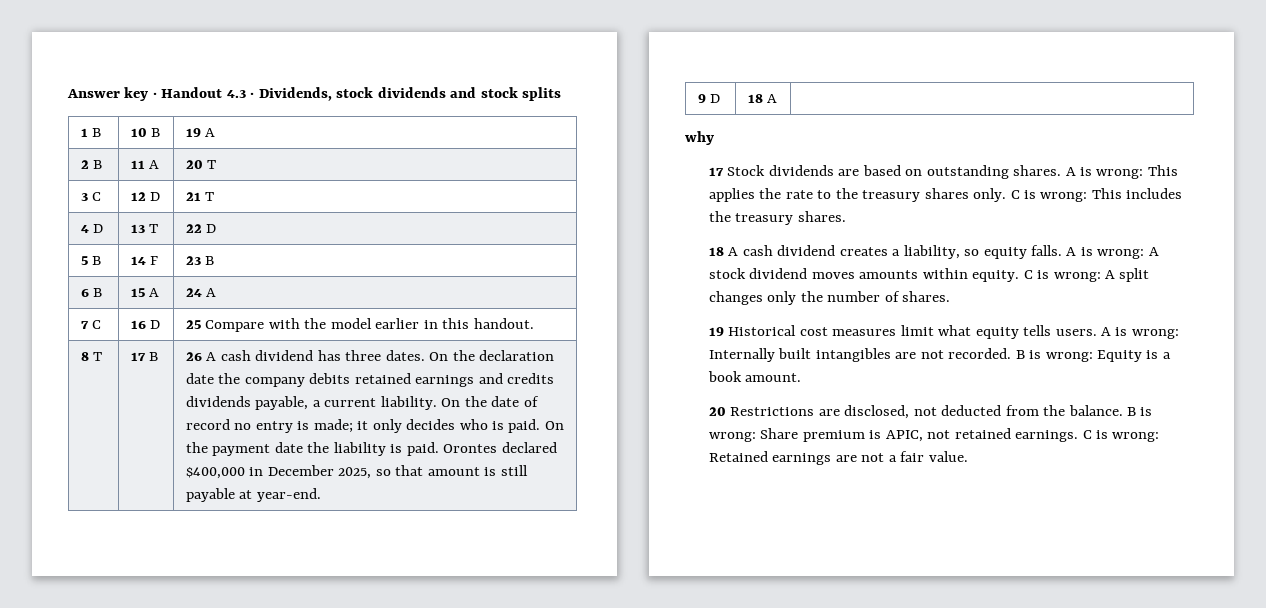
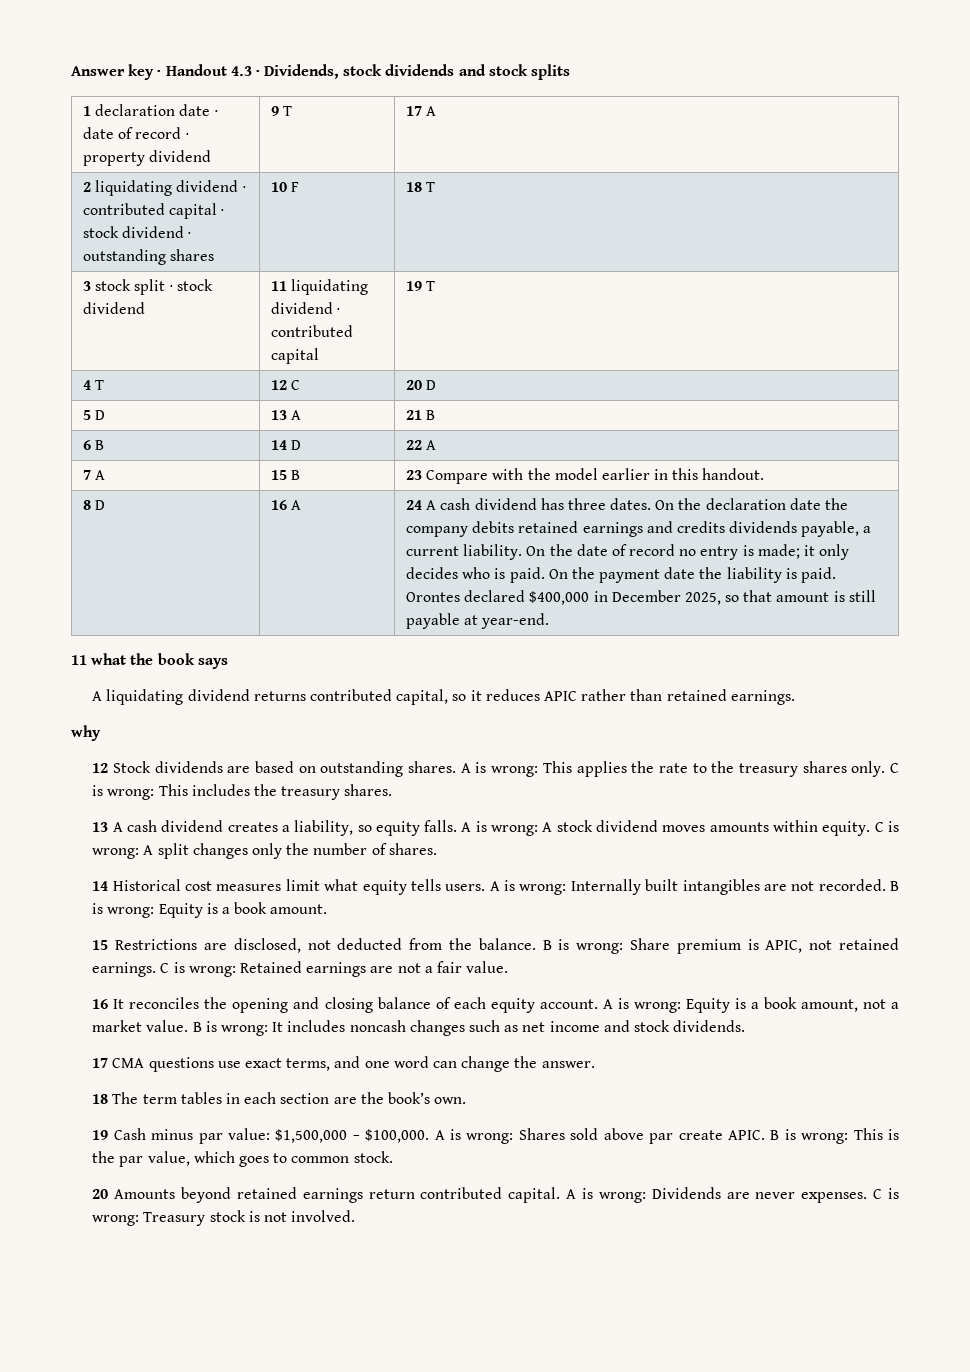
[92,128,102,137] [130,128,161,137] [185,128,216,137] [80,160,103,169] [130,160,160,169] [185,160,217,169] [80,192,102,201] [130,192,161,201] [185,192,215,201] [80,224,104,233] [130,224,159,233] [185,224,217,233] [80,256,102,265] [130,256,159,265] [185,256,201,265] B | 10 B | 19 A // 2 B | 11 A | 20 T // 3 C | 12 D | 21 T // 4 D | 13 T | 22 D // 5 B | 14 F | 23 -> [95,104,218,116] [82,127,189,139] [82,150,212,166] [270,106,293,116] [405,106,437,116] [82,180,246,196] [82,203,225,219] [82,226,192,238] [82,249,215,265] [270,182,300,192] [405,182,436,192] [82,279,213,295] [82,302,145,314] [270,279,369,295] [270,302,341,314] [270,325,353,337] [270,348,319,364] [405,281,436,291] [82,380,105,390] [270,380,301,390] [405,380,437,390] [82,410,106,420] [270,410,302,420] [405,410,422,420] declaration date · date of record · property dividend | 9 T | 17 A // 2 liquidating dividend · contributed capital · stock dividend · outstanding shares | 10 F | 18 T // 3 stock split · stock dividend | 11 liquidating dividend · contributed capital | 19 T // 4 T | 12 C | 20 D // 5 D | 13 A | 21
[130,288,160,297] [185,288,202,297] 15 A | 24 -> [270,440,302,450] [405,440,422,450] 14 D | 22
[92,320,102,329] [130,320,161,329] [185,320,201,329] C | 16 D | 25 -> [95,470,106,480] [270,470,301,480] [405,470,422,480] A | 15 B | 23
[93,352,103,361] [130,352,159,361] [185,352,202,361] T | 17 B | 26 -> [95,500,106,510] [270,500,302,510] [405,500,422,510] D | 16 A | 24
[697,94,721,103] [747,94,778,103] // 9 D | 18 A | -> [71,653,228,669] [92,689,795,705] // 11 what the book says // A liquidating dividend returns contributed capital, so it reduces APIC rather than retained earnings.
[708,167,724,176] 17 -> [92,763,109,773] 12
[708,247,724,256] 18 -> [92,822,109,832] 13
[708,327,724,336] 19 -> [92,881,109,891] 14
[708,407,726,416] 20 -> [92,940,109,950] 15
(968, 456) none -> [92,997,900,1013] [92,1020,746,1036] [92,1056,595,1072] [92,1092,467,1104] [92,1128,900,1144] [92,1151,393,1167] [92,1187,900,1203] [92,1210,356,1226] // 16 It reconciles the opening and closing balance of each equity account. A is wrong: Equity is a book amount, not a market value. B is wrong: It includes noncash changes such as net income and stock dividends. // 17 CMA questions use exact terms, and one word can change the answer. // 18 The term tables in each section are the book’s own. // 19 Cash minus par value: $1,500,000 − $100,000. A is wrong: Shares sold above par create APIC. B is wrong: This is the par value, which goes to common stock. // 20 Amounts beyond retained earnings return contributed capital. A is wrong: Dividends are never expenses. C is wrong: Treasury stock is not involved.

